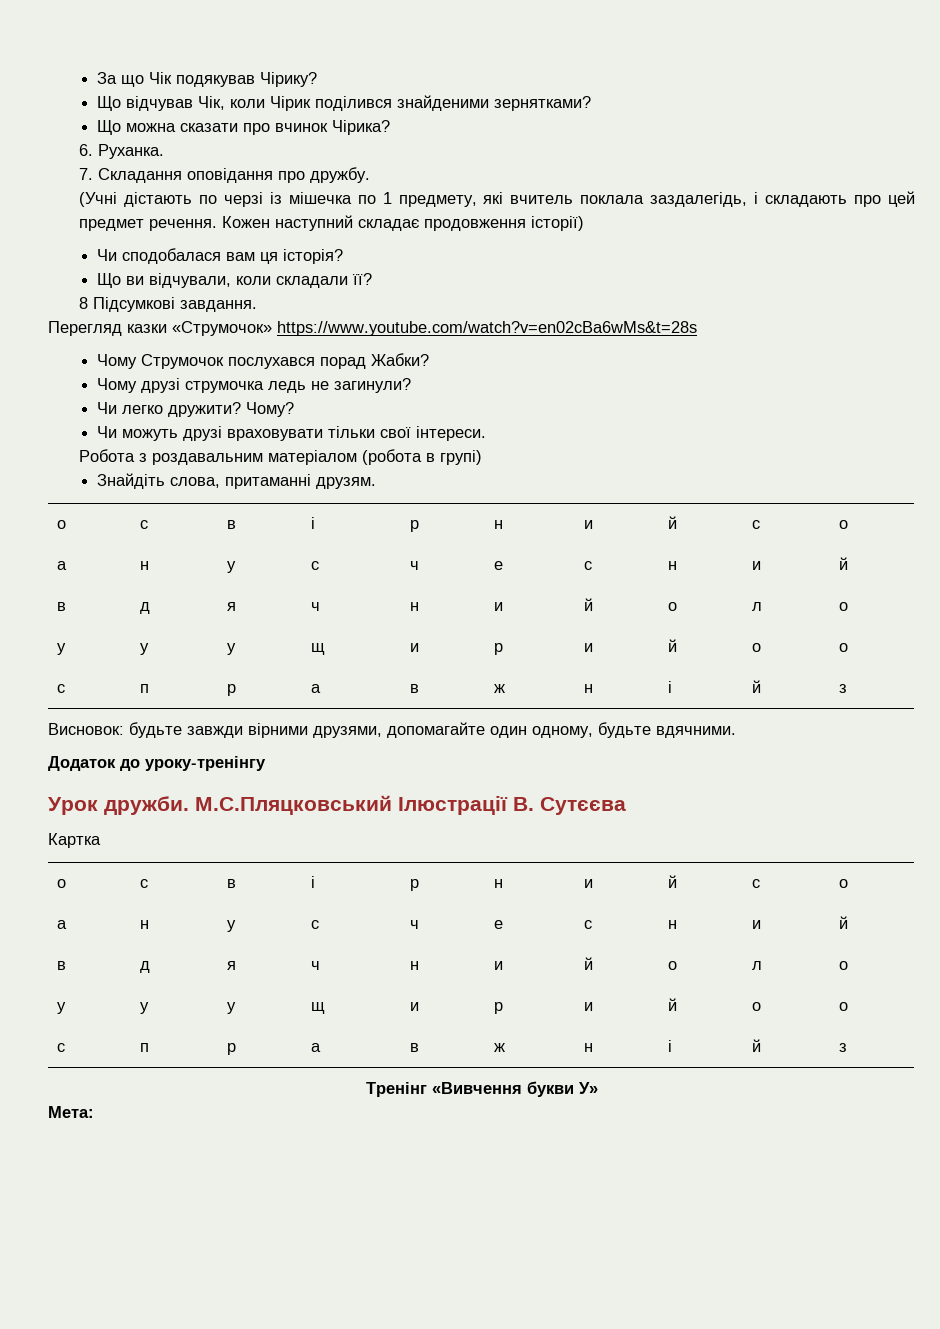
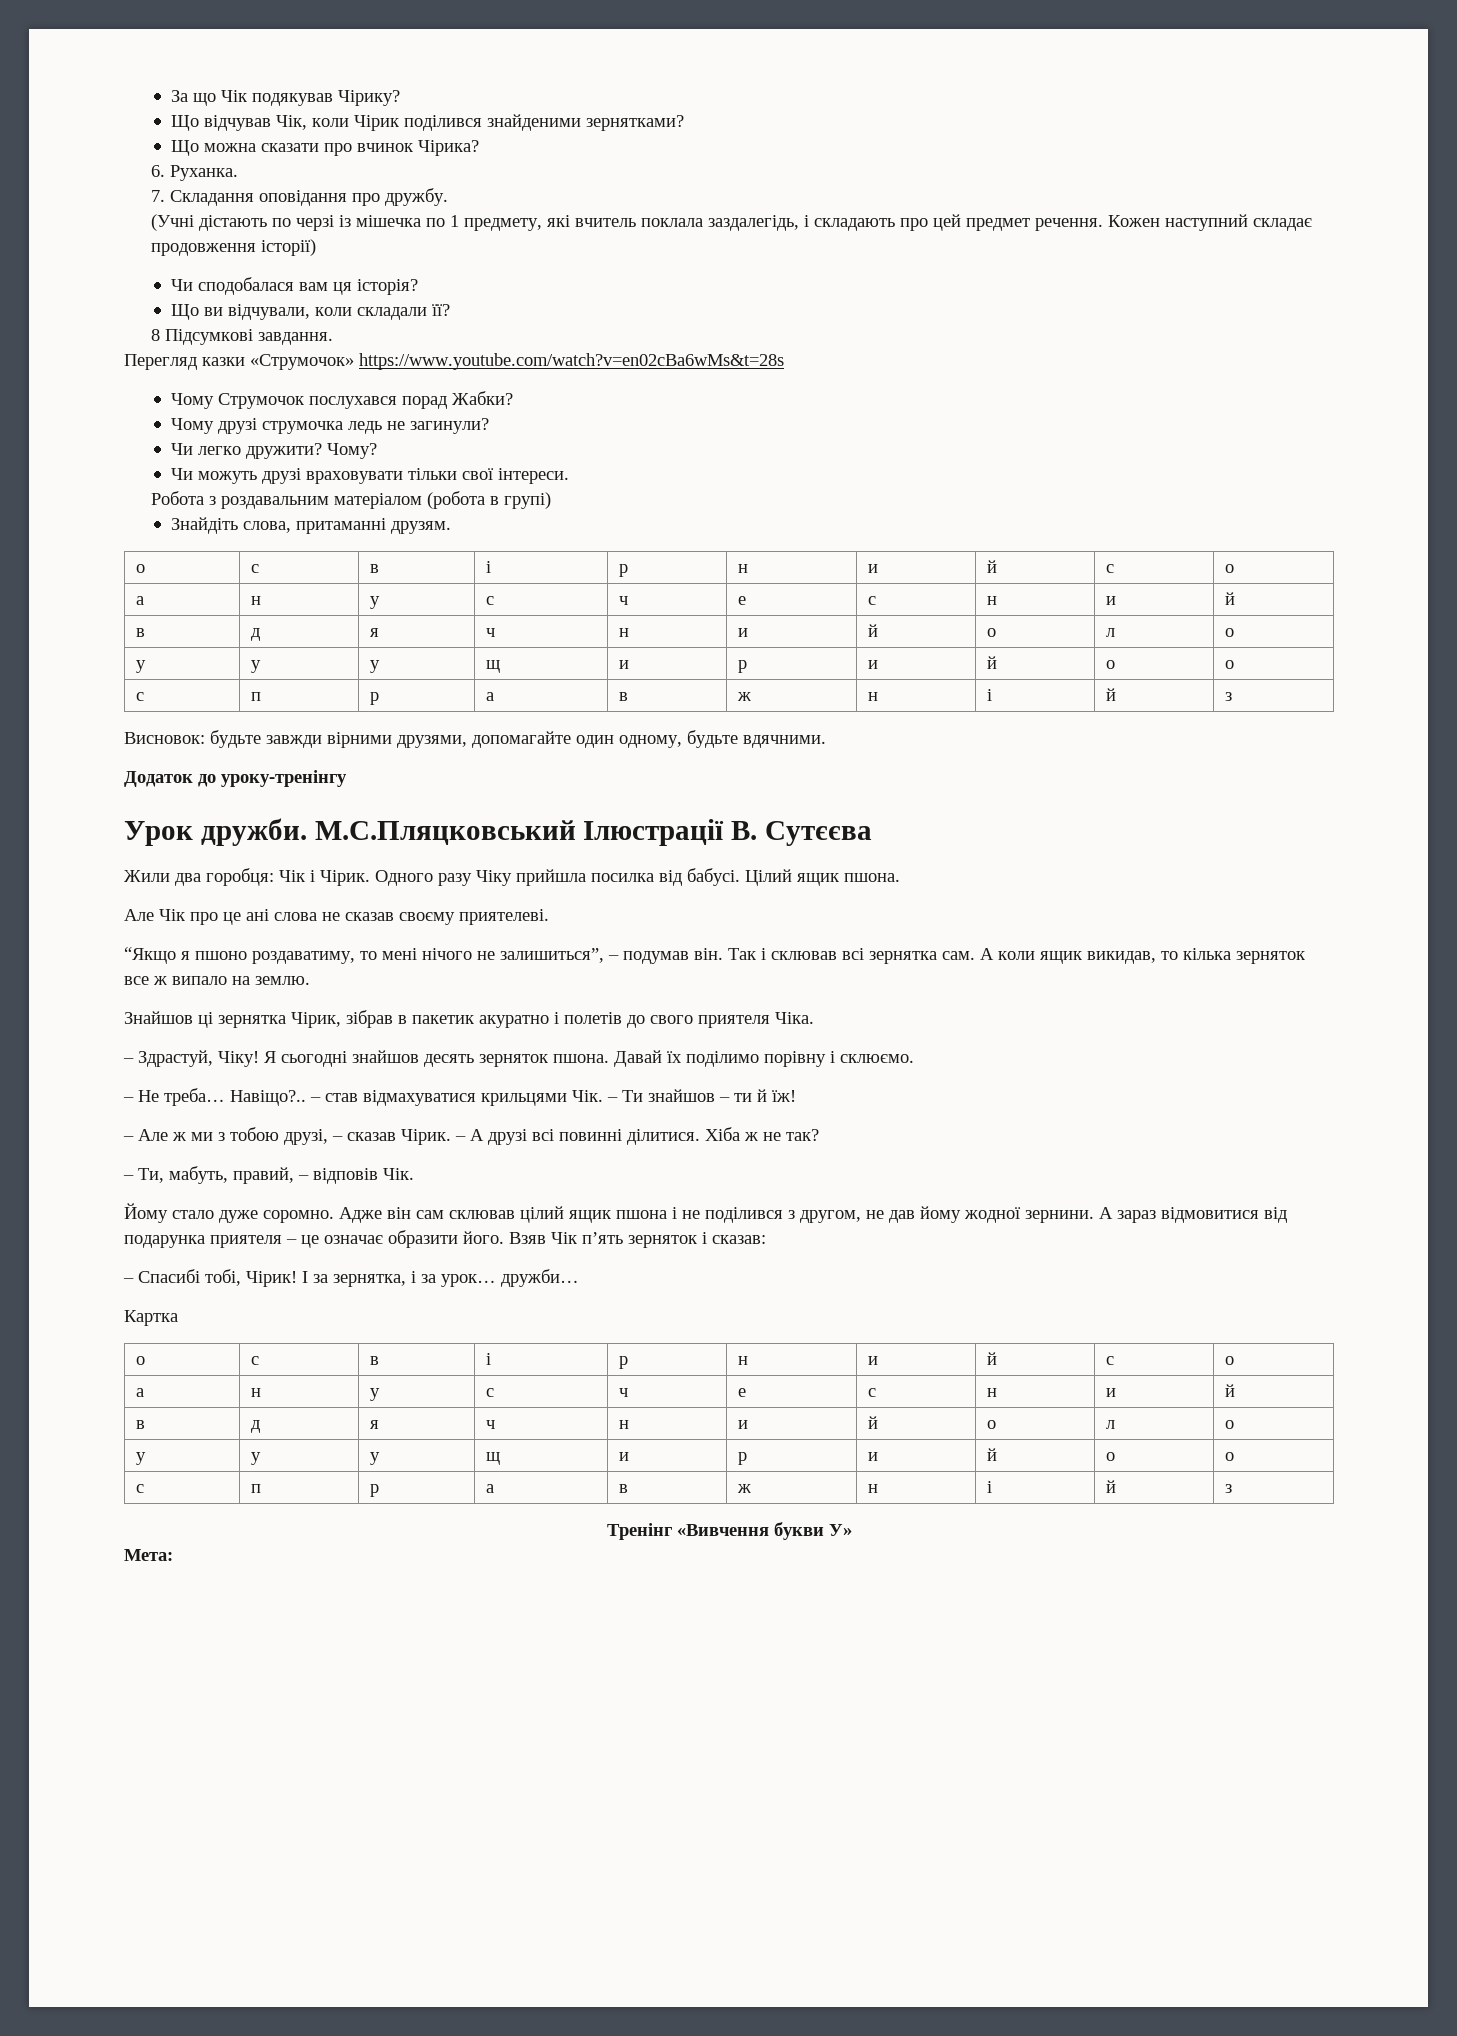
(626, 806) none -> [124,868,900,886] [124,909,549,925] [124,947,1305,964] [124,976,310,985] [124,1010,814,1028] [123,1050,914,1067] [123,1088,796,1106] [123,1127,819,1145] [123,1166,414,1184] [124,1203,1287,1223] [124,1230,766,1248] [123,1269,579,1287] // Жили два горобця: Чік і Чірик. Одного разу Чіку прийшла посилка від бабусі. Цілий ящик пшона. // Але Чік про це ані слова не сказав своєму приятелеві. // “Якщо я пшоно роздаватиму, то мені нічого не залишиться”, – подумав він. Так і склював всі зернятка сам. А коли ящик викидав, то кілька зерняток все ж випало на землю. // Знайшов ці зернятка Чірик, зібрав в пакетик акуратно і полетів до свого приятеля Чіка. // – Здрастуй, Чіку! Я сьогодні знайшов десять зерняток пшона. Давай їх поділимо порівну і склюємо. // – Не треба… Навіщо?.. – став відмахуватися крильцями Чік. – Ти знайшов – ти й їж! // – Але ж ми з тобою друзі, – сказав Чірик. – А друзі всі повинні ділитися. Хіба ж не так? // – Ти, мабуть, правий, – відповів Чік. // Йому стало дуже соромно. Адже він сам склював цілий ящик пшона і не поділився з другом, не дав йому жодної зернини. А зараз відмовитися від подарунка приятеля – це означає образити його. Взяв Чік п’ять зерняток і сказав: // – Спасибі тобі, Чірик! І за зернятка, і за урок… дружби…

